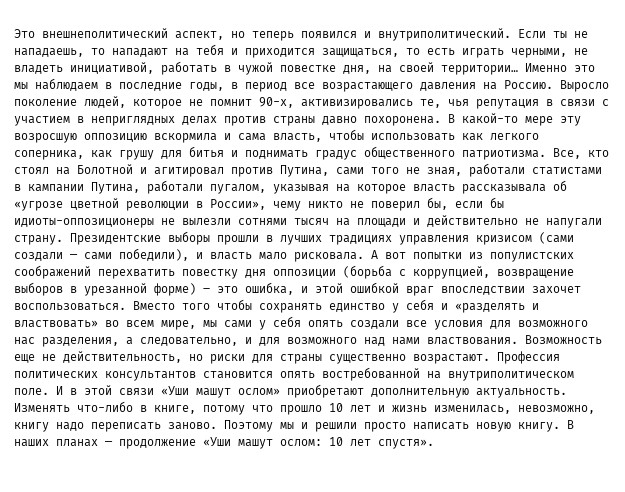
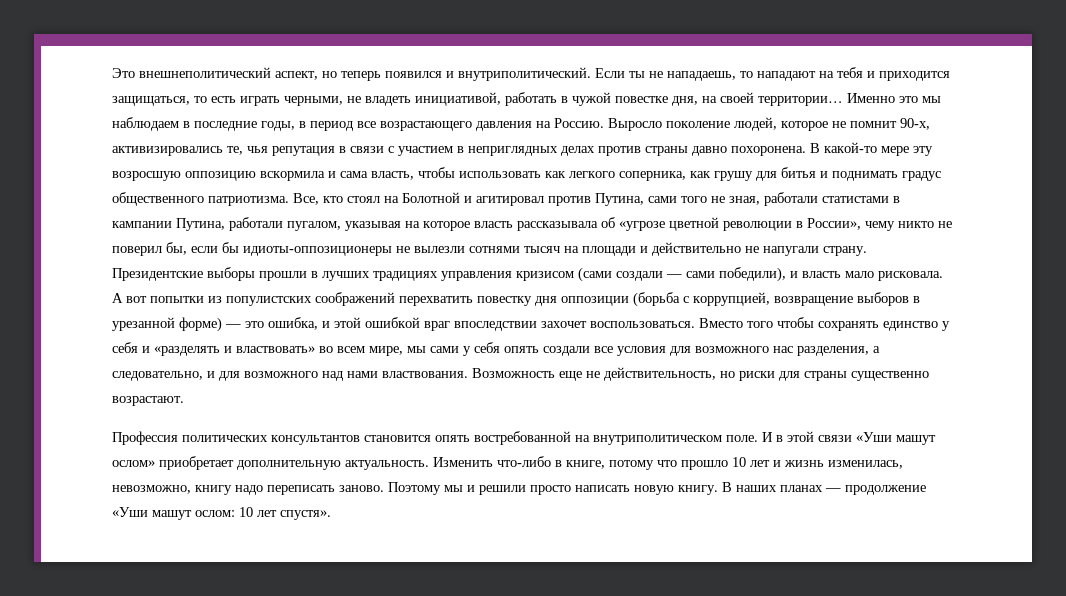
[203,288,210,293] – -> [225,324,241,328] —
(490, 359) none -> (184, 401) //
[287,384,364,398] приобретают -> [159,456,234,470] приобретает
[14,403,70,412] Изменять -> [433,457,493,467] Изменить

